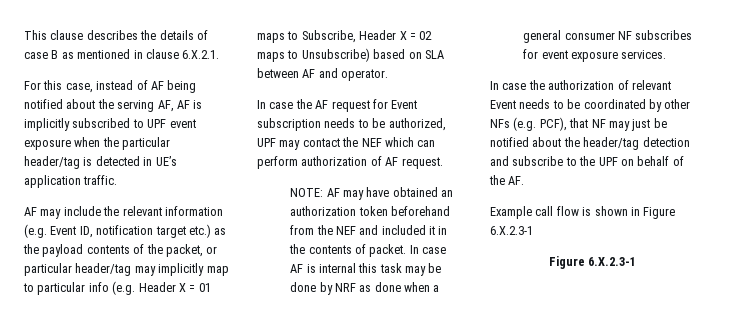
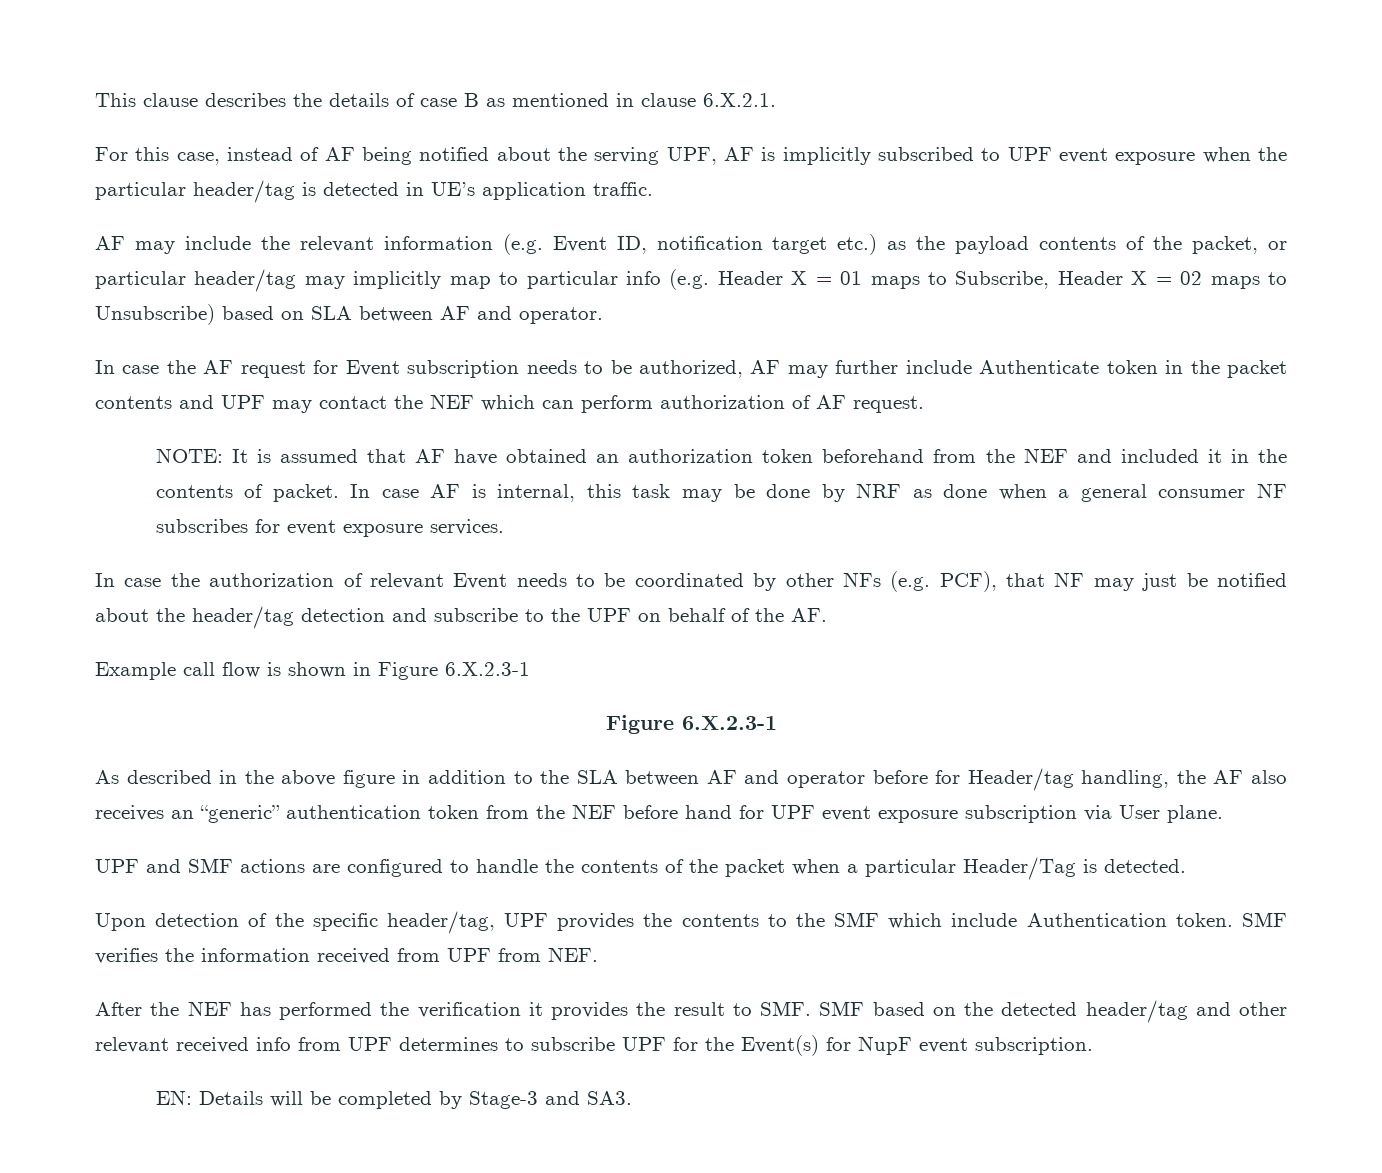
[157,100,174,112] AF, -> [666,147,717,165] UPF,
(446, 124) none -> [750,360,1288,378] [95,395,214,409] AF may further include Authenticate token in the packet contents and
[326,188,364,200] AF may -> [231,449,445,463] It is assumed that AF
[318,263,356,273] internal -> [497,484,576,502] internal,
(637, 261) none -> [95,768,1288,791] [95,804,1223,823] [95,857,1186,880] [95,911,1287,934] [95,947,598,964] [95,1000,1287,1023] [95,1035,1093,1056] [155,1090,632,1109] // As described in the above figure in addition to the SLA between AF and operator before for Header/tag handling, the AF also receives an “generic” authentication token from the NEF before hand for UPF event exposure subscription via User plane. // UPF and SMF actions are configured to handle the contents of the packet when a particular Header/Tag is detected. // Upon detection of the specific header/tag, UPF provides the contents to the SMF which include Authentication token. SMF verifies the information received from UPF from NEF. // After the NEF has performed the verification it provides the result to SMF. SMF based on the detected header/tag and other relevant received info from UPF determines to subscribe UPF for the Event(s) for NupF event subscription. // EN: Details will be completed by Stage-3 and SA3.

